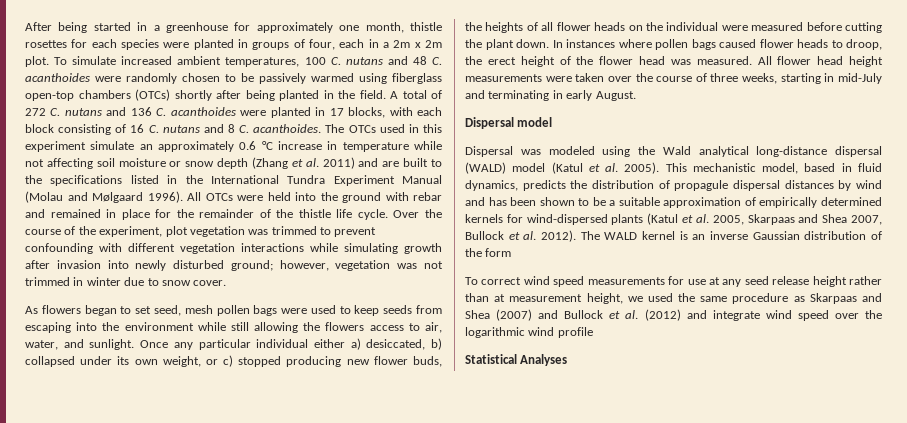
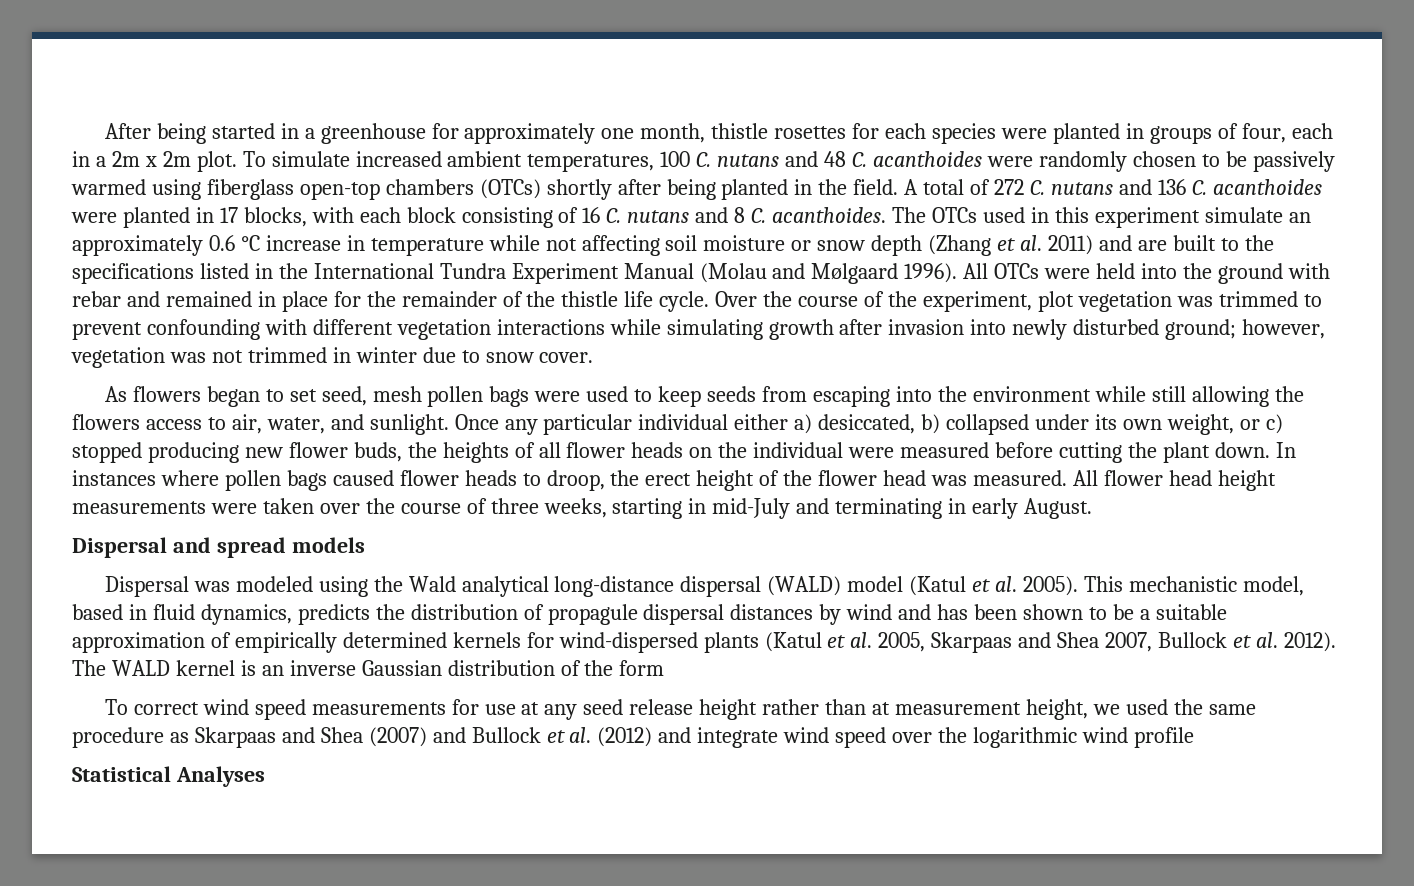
[517,117,553,127] model -> [172,537,365,558] and spread models

